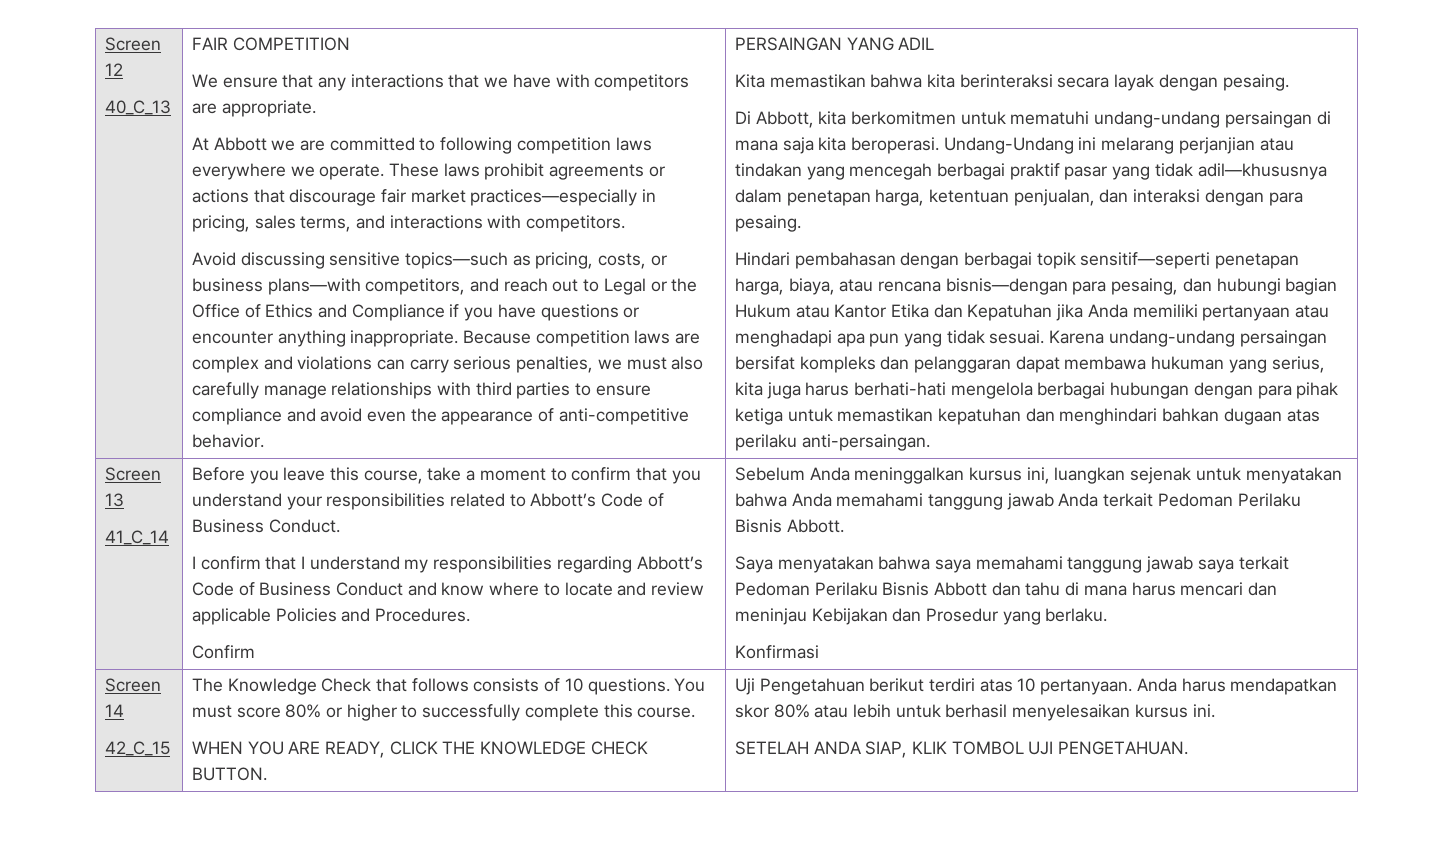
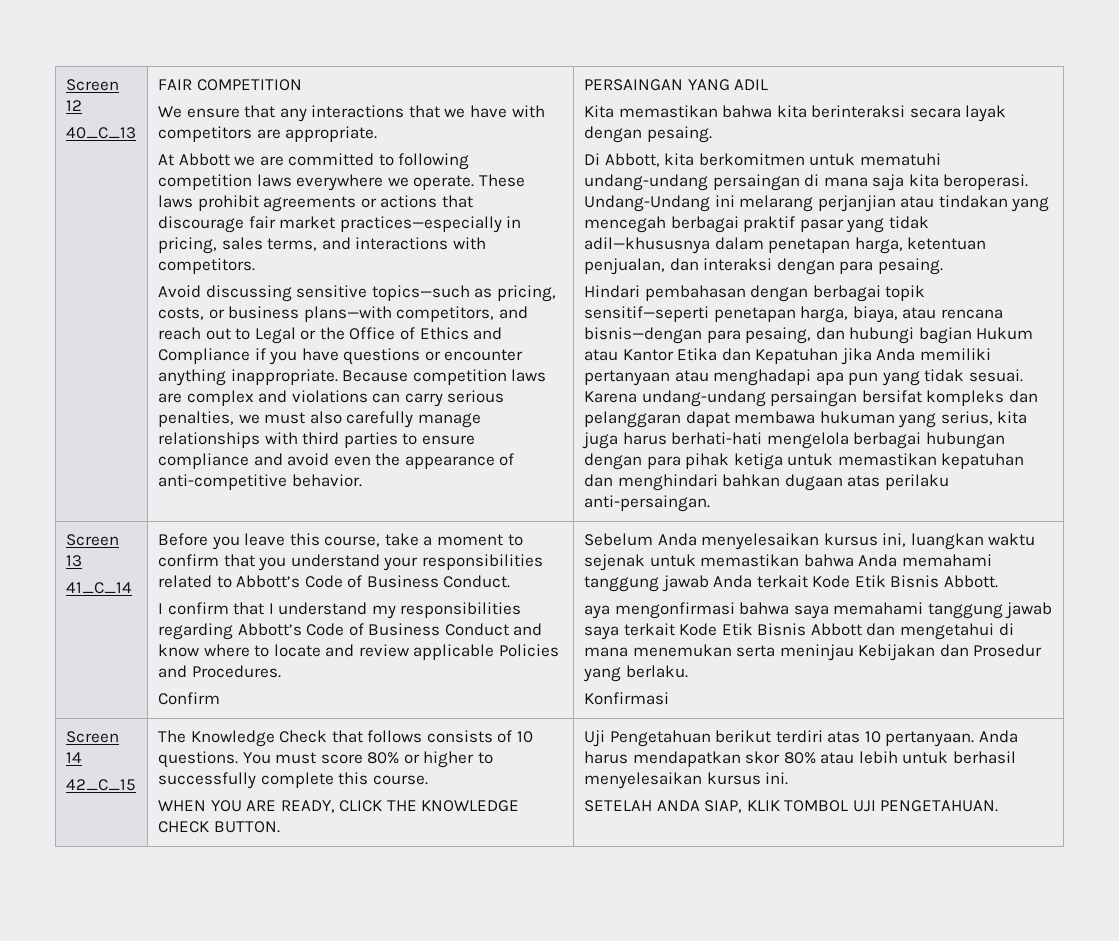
[854,467,965,484] meninggalkan -> [701,533,820,550] menyelesaikan
(1126, 475) none -> [988,533,1036,546] waktu
[1245,467,1342,484] menyatakan -> [700,554,800,567] memastikan
[1157,493,1301,507] Pedoman Perilaku -> [812,575,886,588] Kode Etik
[734,556,874,573] Saya menyatakan -> [583,602,735,619] aya mengonfirmasi
[734,582,878,596] Pedoman Perilaku -> [679,623,753,636] Kode Etik
[1025,582,1278,596] tahu di mana harus mencari dan -> [900,623,1014,640] [583,644,776,657] mengetahui di mana menemukan serta

